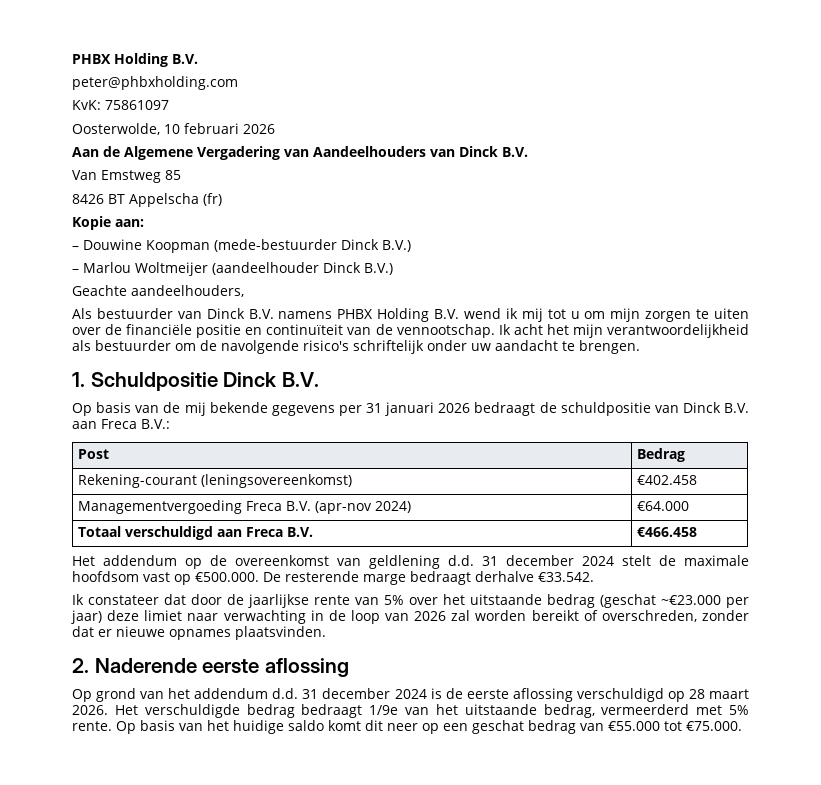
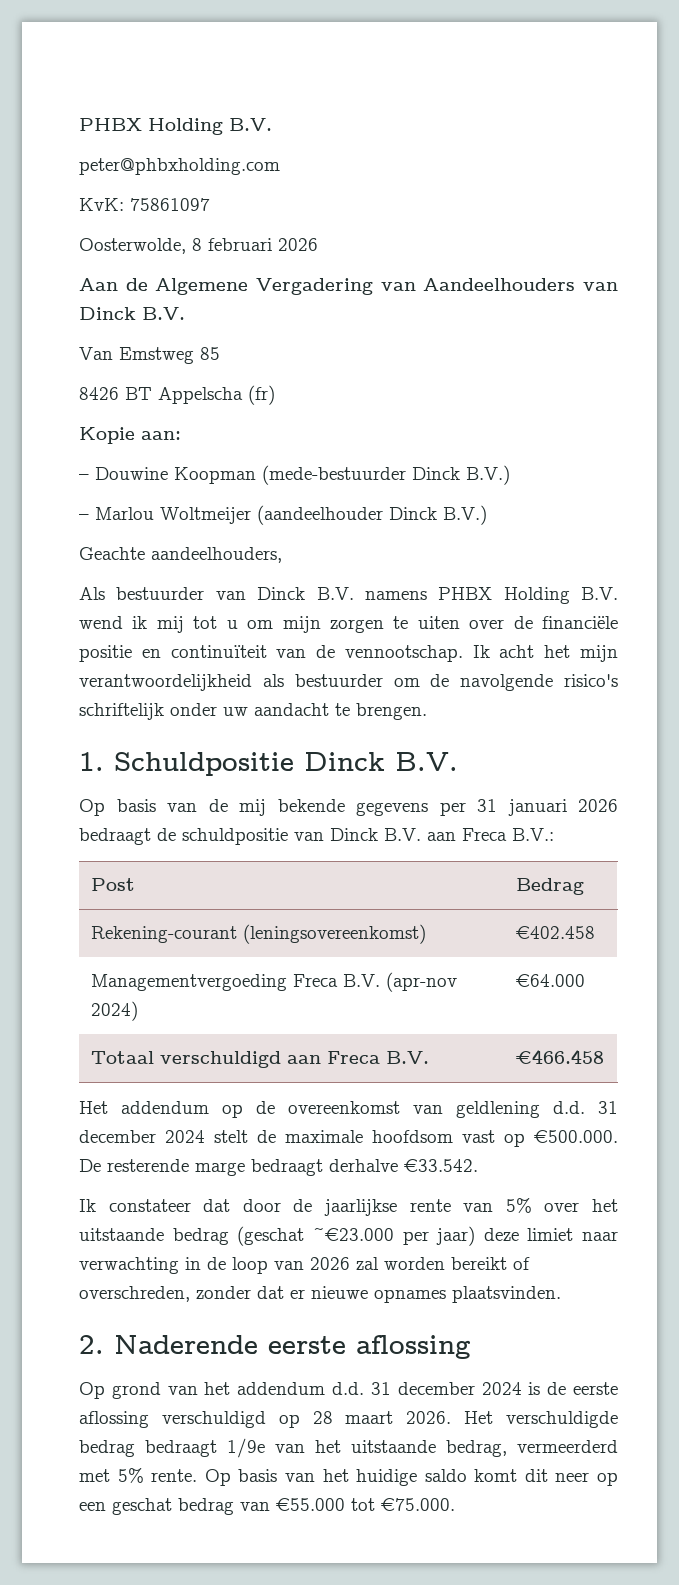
[164,124,180,134] 10 -> [192,238,202,251] 8

